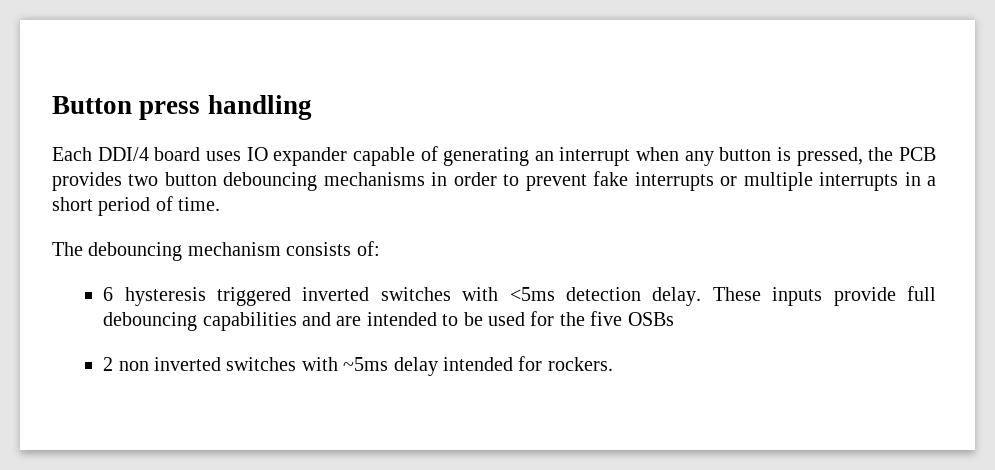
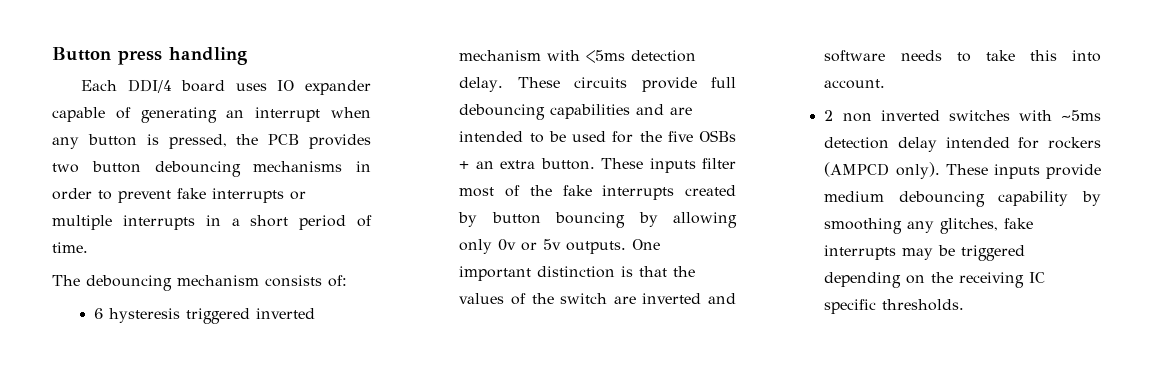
[380,287,451,301] switches -> [459,50,542,61] mechanism
[772,287,823,306] inputs -> [574,77,628,88] circuits
(674, 319) none -> [459,158,736,173] [459,185,736,200] [458,212,737,228] [459,239,661,254] [459,266,696,281] [459,293,736,305] [824,50,1101,62] [824,79,886,89] + an extra button. These inputs filter most of the fake interrupts created by button bouncing by allowing only 0v or 5v outputs. One important distinction is that the values of the switch are inverted and software needs to take this into account.
(389, 364) none -> [824,137,890,149] detection
[547,357,613,371] rockers. -> [1048,137,1101,149] [824,162,1101,179] [824,191,1101,207] [824,218,1034,234] [824,245,1026,261] [824,272,1046,288] [824,299,965,314] rockers (AMPCD only). These inputs provide medium debouncing capability by smoothing any glitches, fake interrupts may be triggered depending on the receiving IC specific thresholds.

